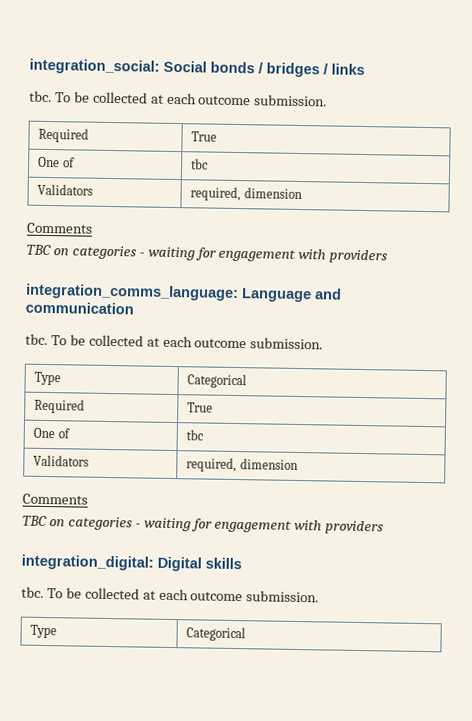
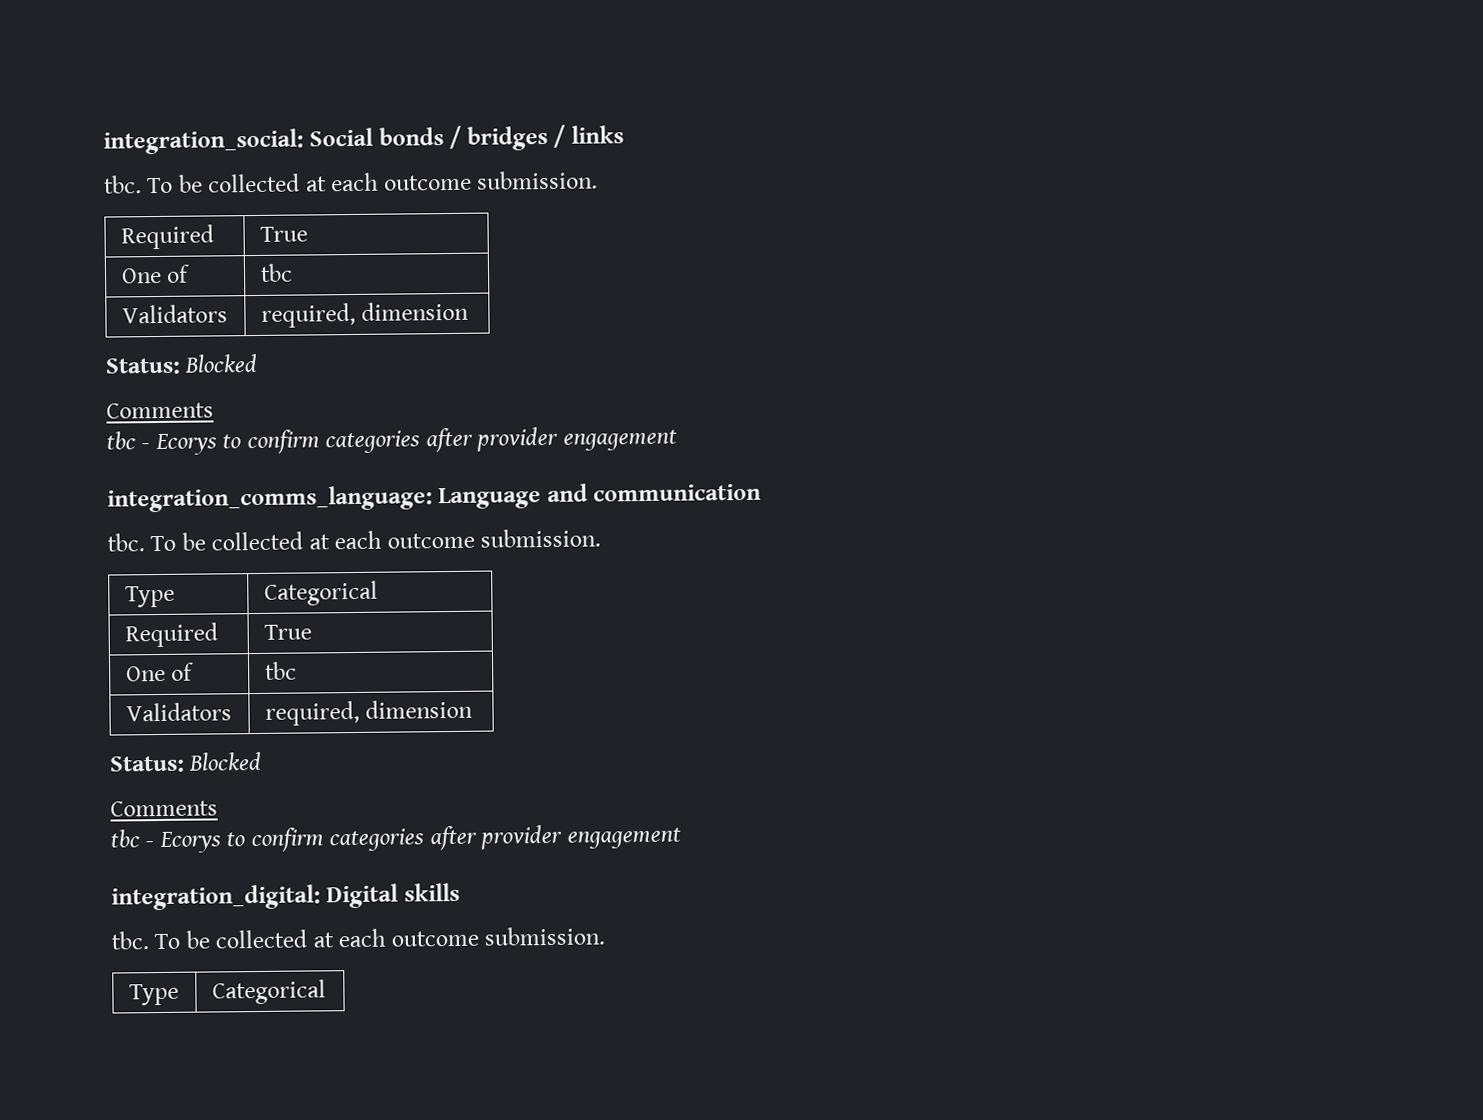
[27,222,93,234] [26,244,389,264] // Comments // TBC on categories - waiting for engagement with providers -> [105,353,259,375] [106,402,214,419] [106,426,677,456] // Status: Blocked // Comments // tbc - Ecorys to confirm categories after provider engagement
[22,493,88,505] [22,515,385,535] // Comments // TBC on categories - waiting for engagement with providers -> [109,751,263,773] [110,800,218,817] [110,824,681,854] // Status: Blocked // Comments // tbc - Ecorys to confirm categories after provider engagement

